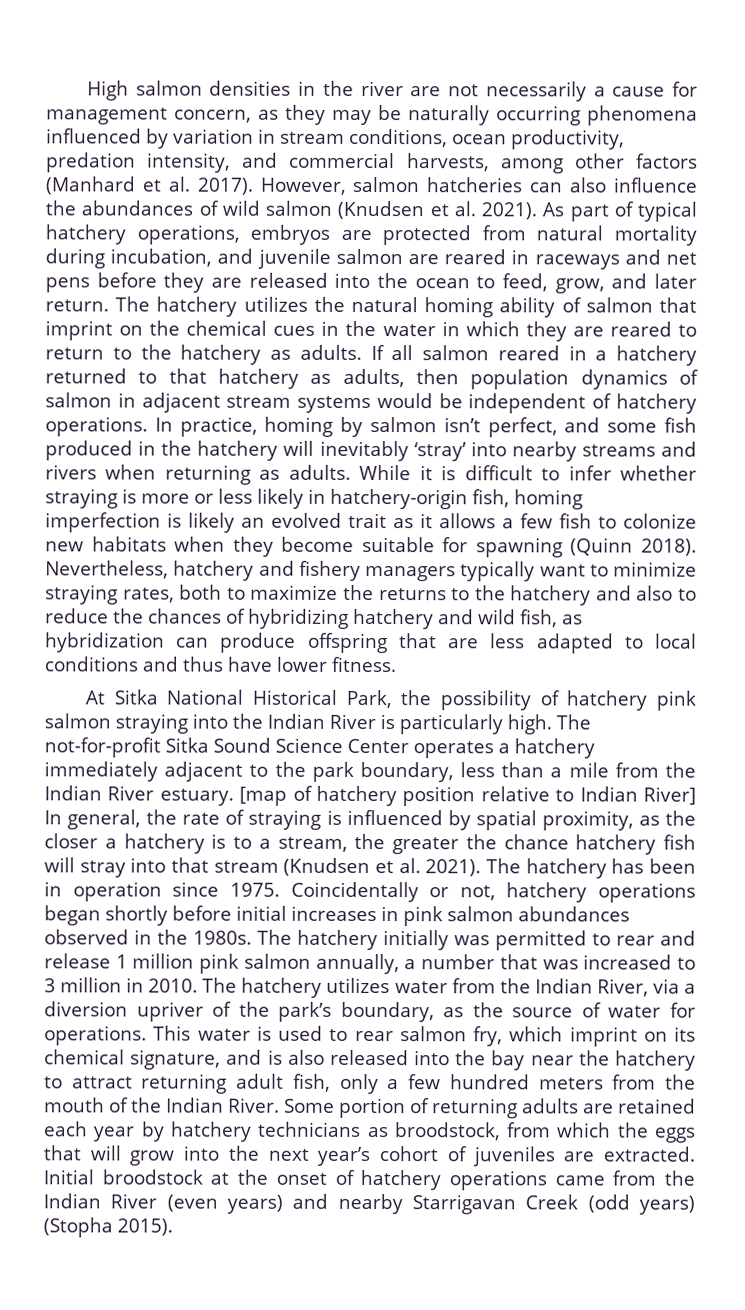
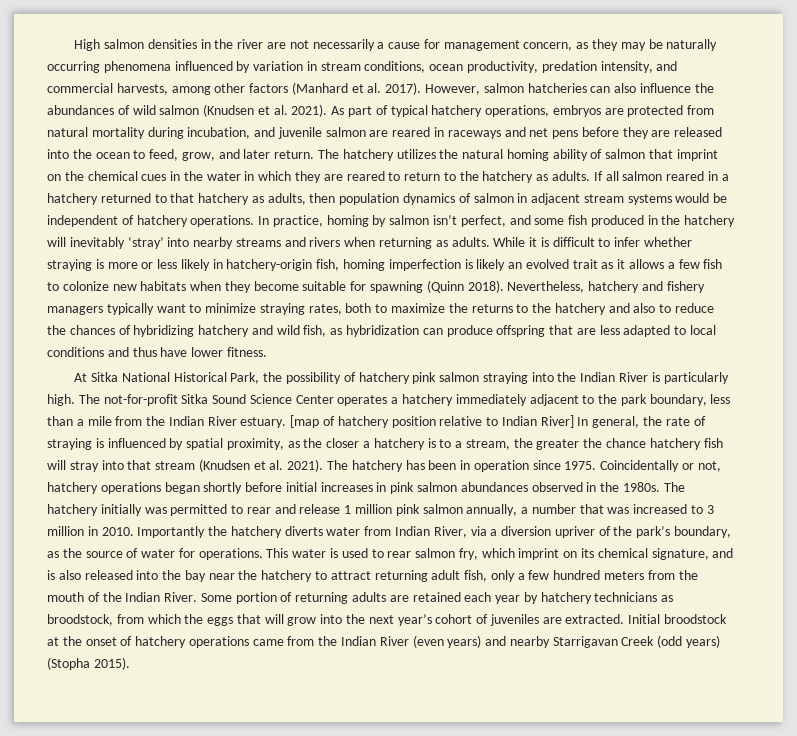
[202,977,391,998] The hatchery utilizes -> [137,526,323,538] Importantly the hatchery diverts
[499,978,531,994] the -> (392, 531) none

